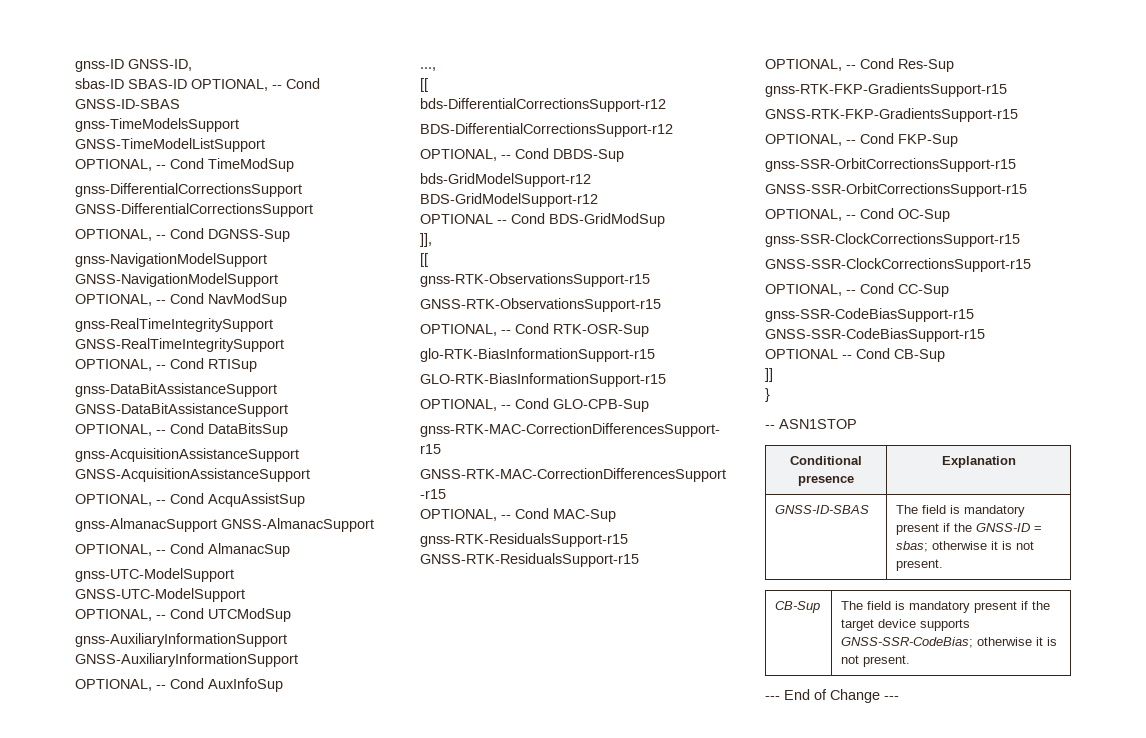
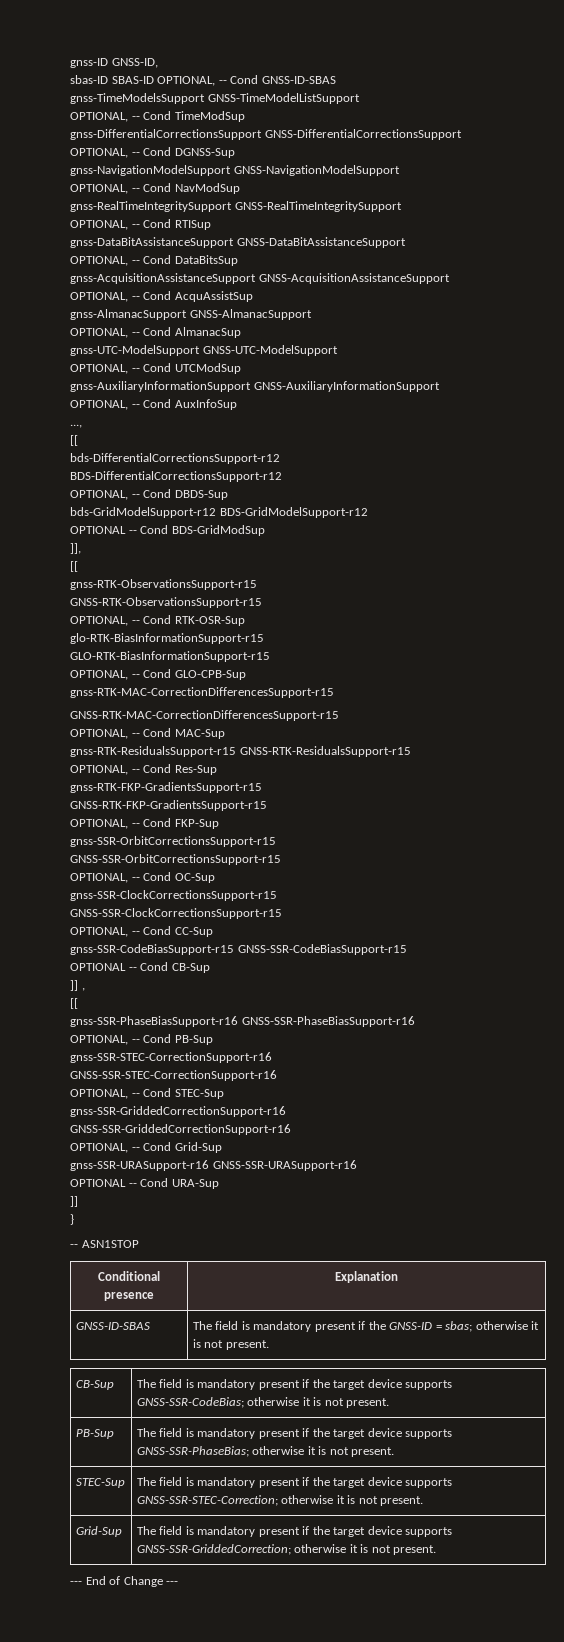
(945, 355) none -> [70,980,85,991] [70,998,78,1009] [70,1016,415,1027] [70,1034,213,1045] [70,1052,272,1063] [70,1070,277,1081] [70,1088,224,1099] [70,1106,286,1117] [70,1124,291,1135] [70,1142,222,1153] [70,1160,357,1171] [70,1178,219,1189] // ]] , // [[ // gnss-SSR-PhaseBiasSupport-r16 GNSS-SSR-PhaseBiasSupport-r16 // OPTIONAL, -- Cond PB-Sup // gnss-SSR-STEC-CorrectionSupport-r16 // GNSS-SSR-STEC-CorrectionSupport-r16 // OPTIONAL, -- Cond STEC-Sup // gnss-SSR-GriddedCorrectionSupport-r16 // GNSS-SSR-GriddedCorrectionSupport-r16 // OPTIONAL, -- Cond Grid-Sup // gnss-SSR-URASupport-r16 GNSS-SSR-URASupport-r16 // OPTIONAL -- Cond URA-Sup
(911, 661) none -> [75,1429,114,1439] [136,1428,453,1439] [136,1446,395,1457] [75,1478,125,1488] [136,1477,453,1488] [136,1495,424,1506] [75,1526,122,1537] [136,1526,453,1537] [136,1544,437,1555] // PB-Sup | The field is mandatory present if the target device supports GNSS-SSR-PhaseBias; otherwise it is not present. // STEC-Sup | The field is mandatory present if the target device supports GNSS-SSR-STEC-Correction; otherwise it is not present. // Grid-Sup | The field is mandatory present if the target device supports GNSS-SSR-GriddedCorrection; otherwise it is not present.

